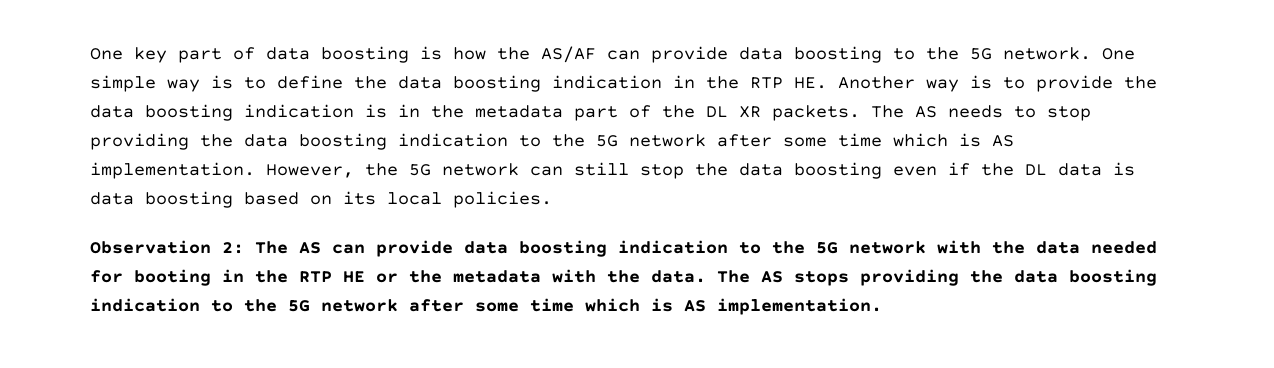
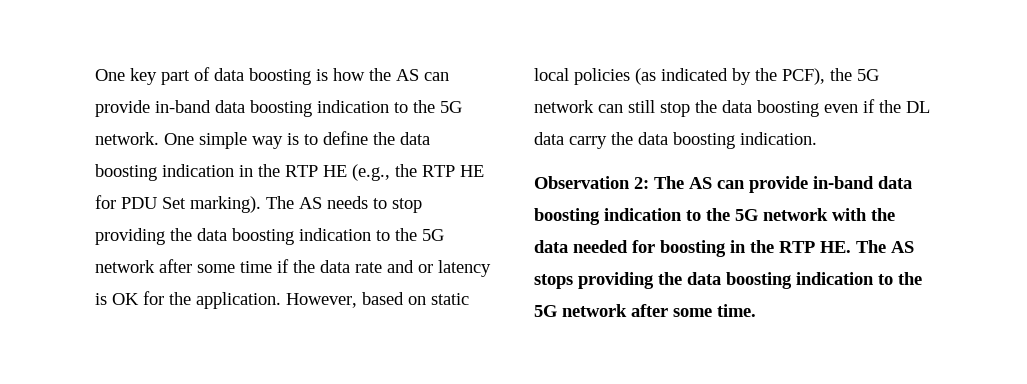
[541,46,882,63] AS/AF can provide data boosting -> [396,69,449,81] [95,100,389,117] AS can provide in-band data boosting indication
[794,75,1157,92] [90,104,860,121] HE. Another way is to provide the data boosting indication is in the metadata part of the DL XR packets. -> [323,164,484,181] [95,195,261,213] HE (e.g., the RTP HE for PDU Set marking).
[893,133,1014,147] [90,162,354,179] which is AS implementation. However, -> [277,259,491,277] [95,291,469,309] [534,68,825,85] if the data rate and or latency is OK for the application. However, based on static local policies (as indicated by the PCF),
[1113,162,1135,176] [90,191,552,208] is data boosting based on its local policies. -> [569,132,817,149] carry the data boosting indication.
(453, 248) none -> [813,176,874,189] in-band
[134,269,706,286] booting in the RTP HE or the metadata with the data. -> [660,240,851,257] boosting in the RTP HE.
[530,298,882,315] time which is AS implementation. -> [717,304,756,317] time.

